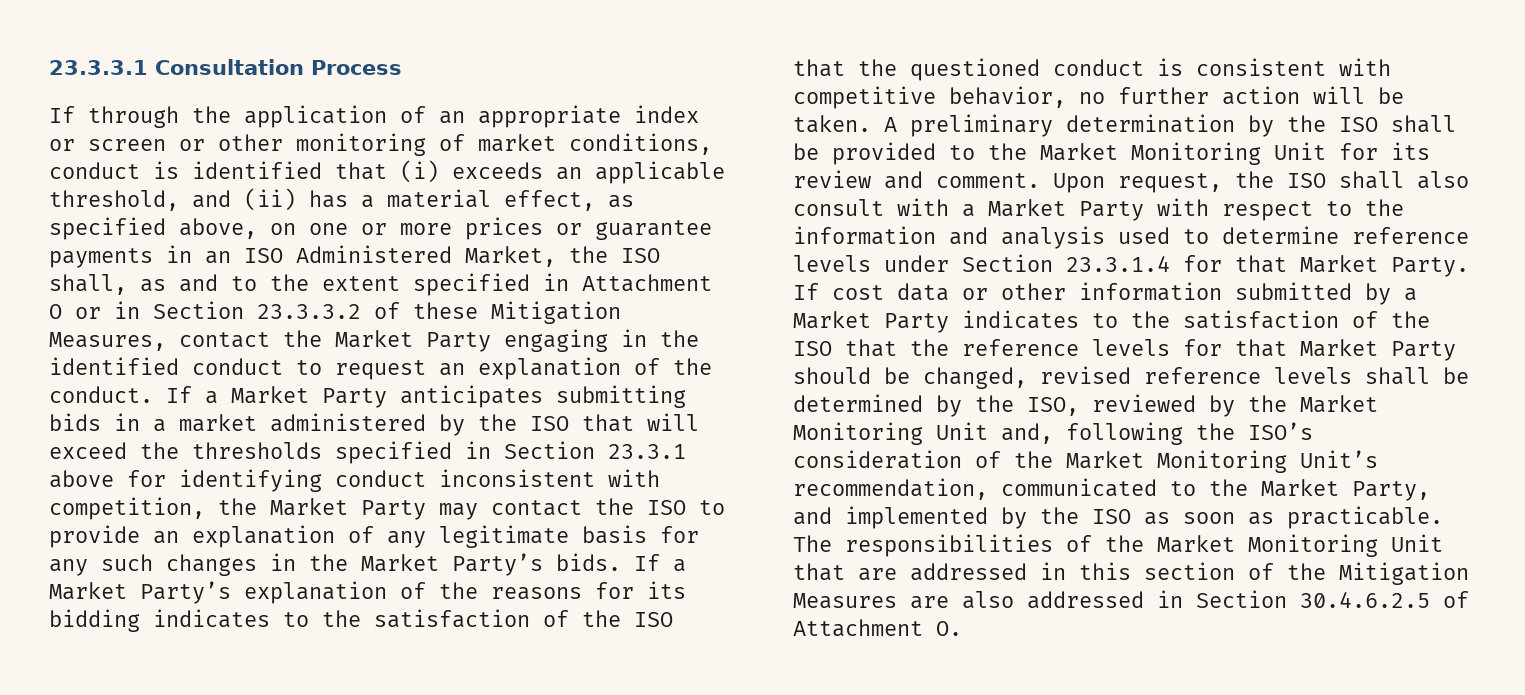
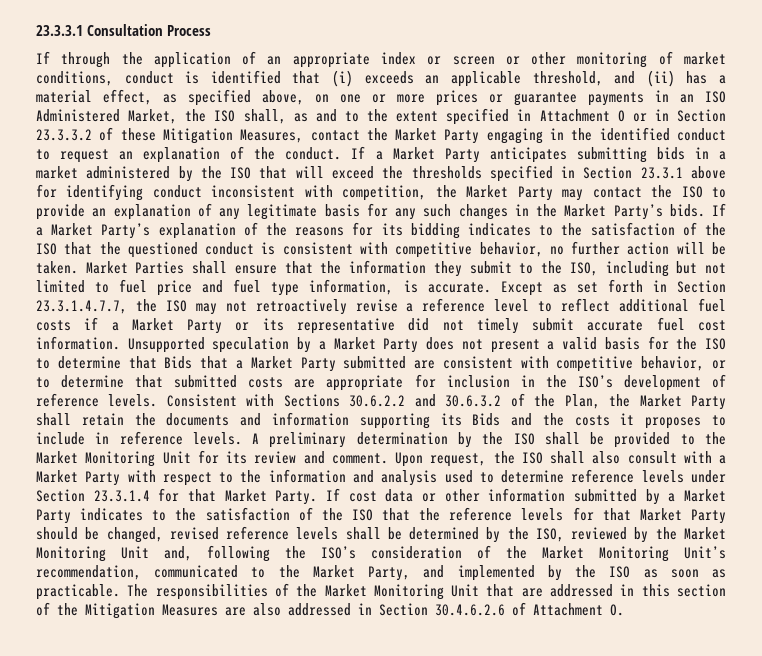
(871, 124) none -> [85,260,727,277] [36,279,727,296] [36,298,726,315] [36,317,727,334] [36,336,727,353] [36,356,727,372] [36,374,727,391] [36,393,726,410] [36,412,727,429] [36,431,242,445] Market Parties shall ensure that the information they submit to the ISO, including but not limited to fuel price and fuel type information, is accurate. Except as set forth in Section 23.3.1.4.7.7, the ISO may not retroactively revise a reference level to reflect additional fuel costs if a Market Party or its representative did not timely submit accurate fuel cost information. Unsupported speculation by a Market Party does not present a valid basis for the ISO to determine that Bids that a Market Party submitted are consistent with competitive behavior, or to determine that submitted costs are appropriate for inclusion in the ISO’s development of reference levels. Consistent with Sections 30.6.2.2 and 30.6.3.2 of the Plan, the Market Party shall retain the documents and information supporting its Bids and the costs it proposes to include in reference levels.
[1300,592,1430,608] 30.4.6.2.5 -> [435,604,505,616] 30.4.6.2.6

